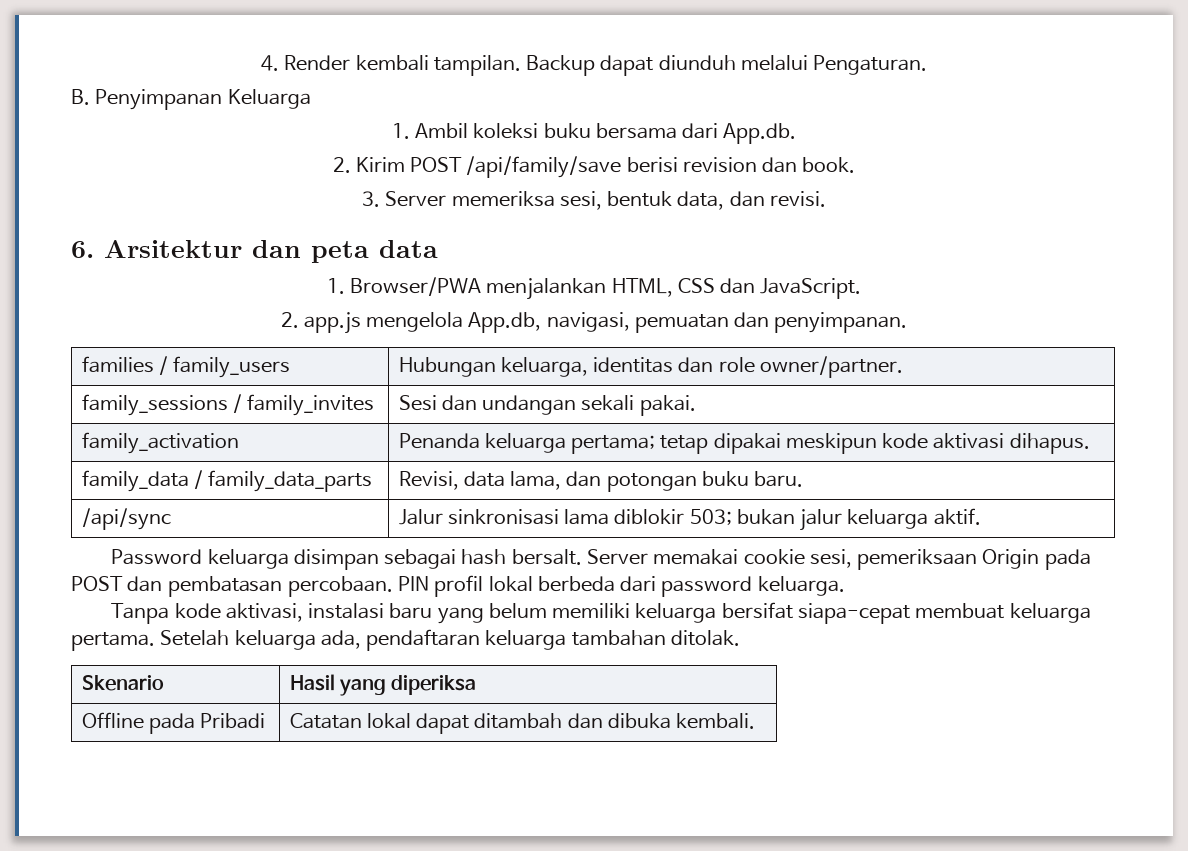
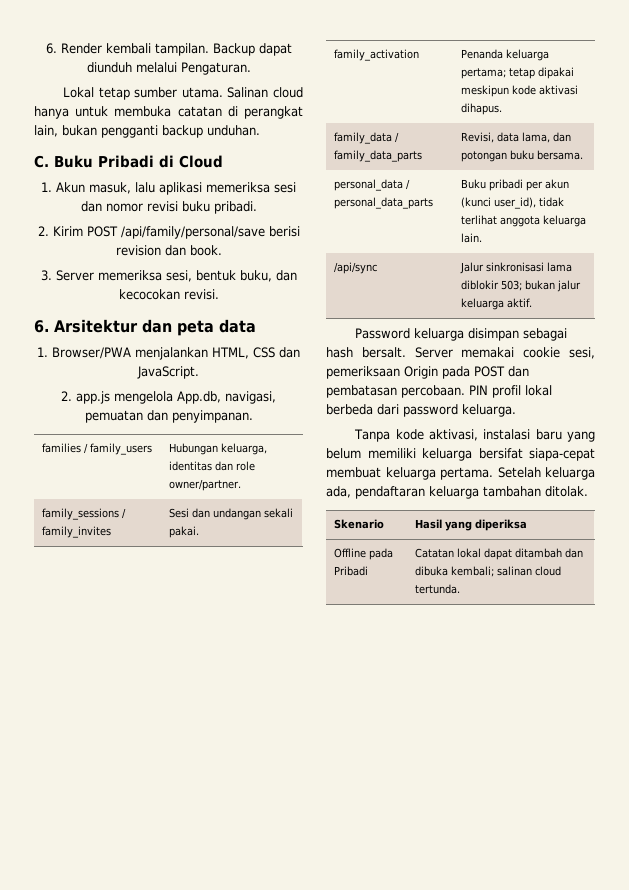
[260,55,279,71] 4. -> [45,43,57,54] 6.
[71,89,311,110] [391,123,797,144] B. Penyimpanan Keluarga // 1. Ambil koleksi buku bersama dari App.db. -> [63,87,303,100] [34,106,303,119] [34,125,260,138] [34,155,223,168] [41,182,296,195] [80,201,257,214] Lokal tetap sumber utama. Salinan cloud hanya untuk membuka catatan di perangkat lain, bukan pengganti backup unduhan. // C. Buku Pribadi di Cloud // 1. Akun masuk, lalu aplikasi memeriksa sesi dan nomor revisi buku pribadi.
[466,156,622,178] /api/family/save -> [120,226,265,239] /api/family/personal/save
[677,191,765,210] data, dan -> [239,270,297,282] [118,289,180,300] buku, dan kecocokan
[754,471,804,487] baru. -> [536,150,583,160] [333,179,410,191] [333,197,433,209] [460,179,569,191] [460,197,564,209] [460,215,586,227] [460,233,482,243] bersama. // personal_data / personal_data_parts | Buku pribadi per akun (kunci user_id), tidak terlihat anggota keluarga lain.
[676,713,756,729] kembali. -> [450,566,561,577] [414,584,460,594] kembali; salinan cloud tertunda.

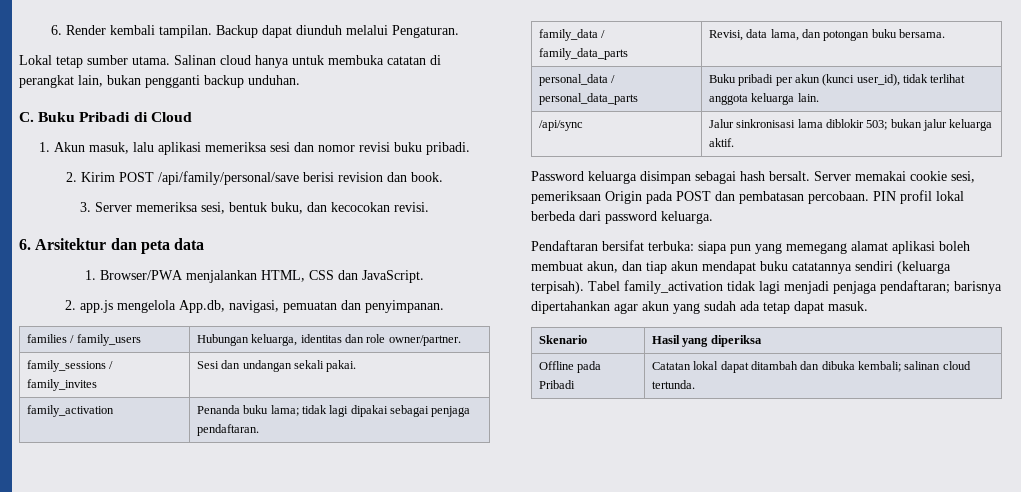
[505,49,549,61] [460,67,574,79] [460,85,578,97] [460,103,502,115] keluarga pertama; tetap dipakai meskipun kode aktivasi dihapus. -> [243,405,471,417] [196,424,259,436] buku lama; tidak lagi dipakai sebagai penjaga pendaftaran.
[354,429,595,442] [326,448,595,461] [326,467,595,480] [326,486,588,499] Tanpa kode aktivasi, instalasi baru yang belum memiliki keluarga bersifat siapa-cepat membuat keluarga pertama. Setelah keluarga ada, pendaftaran keluarga tambahan ditolak. -> [531,240,970,254] [531,261,951,274] [531,280,1002,294] [531,301,868,314] Pendaftaran bersifat terbuka: siapa pun yang memegang alamat aplikasi boleh membuat akun, dan tiap akun mendapat buku catatannya sendiri (keluarga terpisah). Tabel family_activation tidak lagi menjadi penjaga pendaftaran; barisnya dipertahankan agar akun yang sudah ada tetap dapat masuk.

